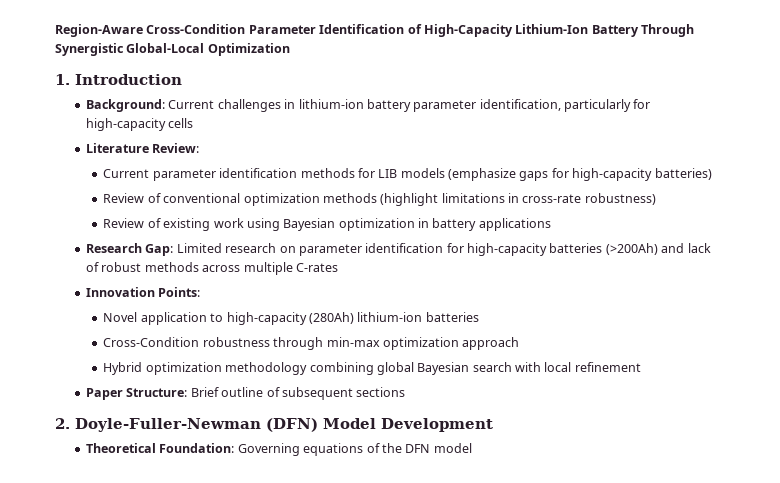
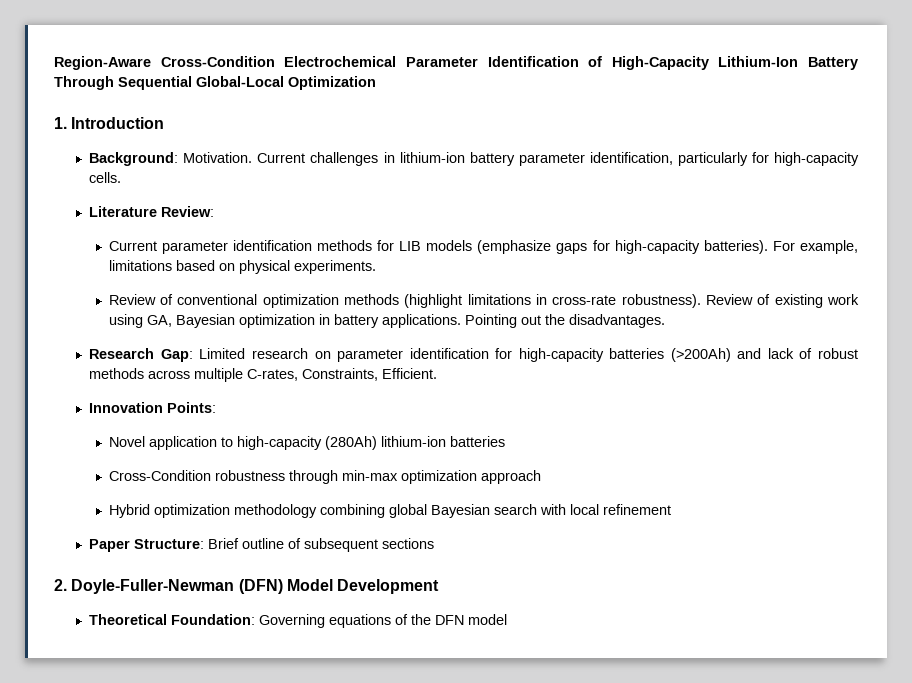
(246, 29) none -> [284,56,397,67] Electrochemical
[55,43,124,56] Synergistic -> [118,76,192,90] Sequential
(166, 105) none -> [183,152,253,163] Motivation.
[168,118,194,128] cells -> [89,172,122,183] cells.
[654,168,712,180] batteries) -> [703,240,859,254] [108,260,376,274] batteries). For example, limitations based on physical experiments.
[584,193,656,205] robustness) // -> [621,294,701,308] robustness).
(280, 224) none -> [146,315,172,327] GA,
[478,218,551,231] applications -> [381,314,665,328] applications. Pointing out the disadvantages.
[295,263,338,272] C-rates -> [247,368,438,381] C-rates, Constraints, Efficient.

